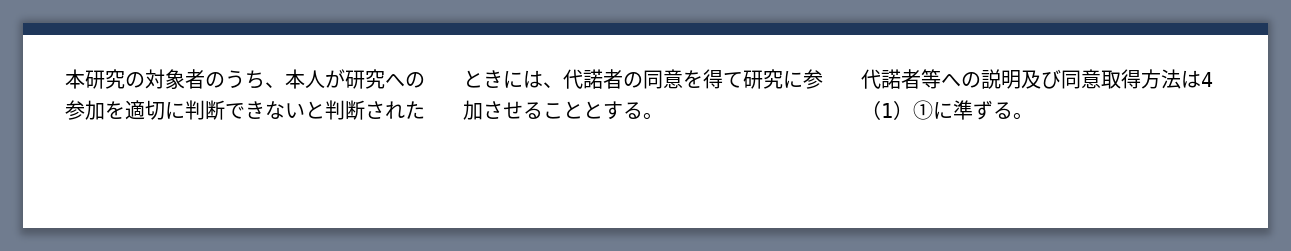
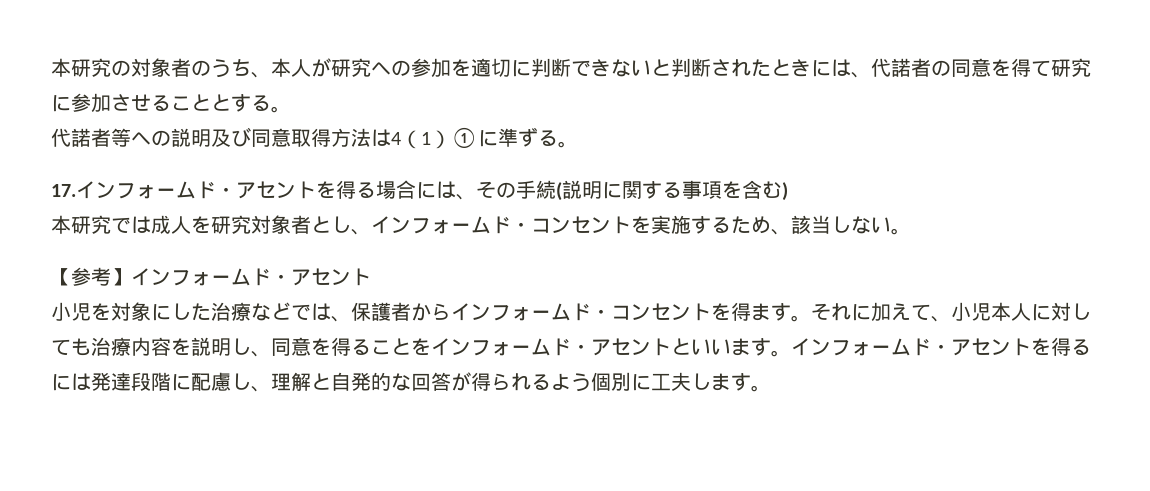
(1033, 116) none -> [51,180,788,201] [51,215,911,235] [51,267,371,286] [51,302,1091,322] [51,337,1091,357] [51,372,771,392] // 17.インフォームド・アセントを得る場合には、その手続(説明に関する事項を含む) // 本研究では成人を研究対象者とし、インフォームド・コンセントを実施するため、該当しない。 // 【参考】インフォームド・アセント // 小児を対象にした治療などでは、保護者からインフォームド・コンセントを得ます。それに加えて、小児本人に対しても治療内容を説明し、同意を得ることをインフォームド・アセントといいます。インフォームド・アセントを得るには発達段階に配慮し、理解と自発的な回答が得られるよう個別に工夫します。

